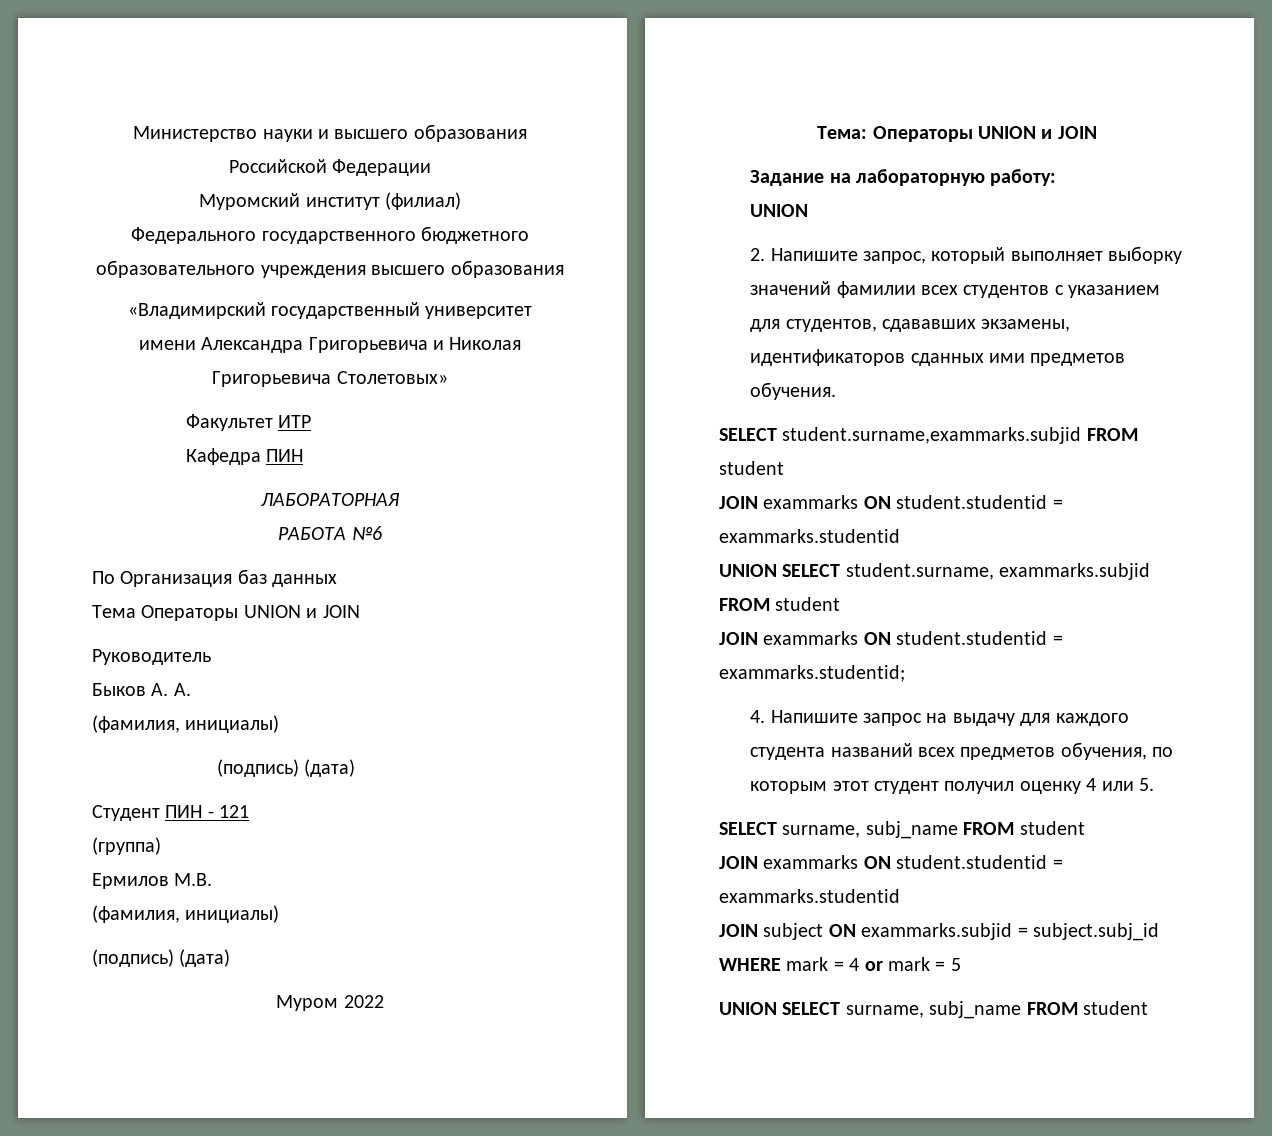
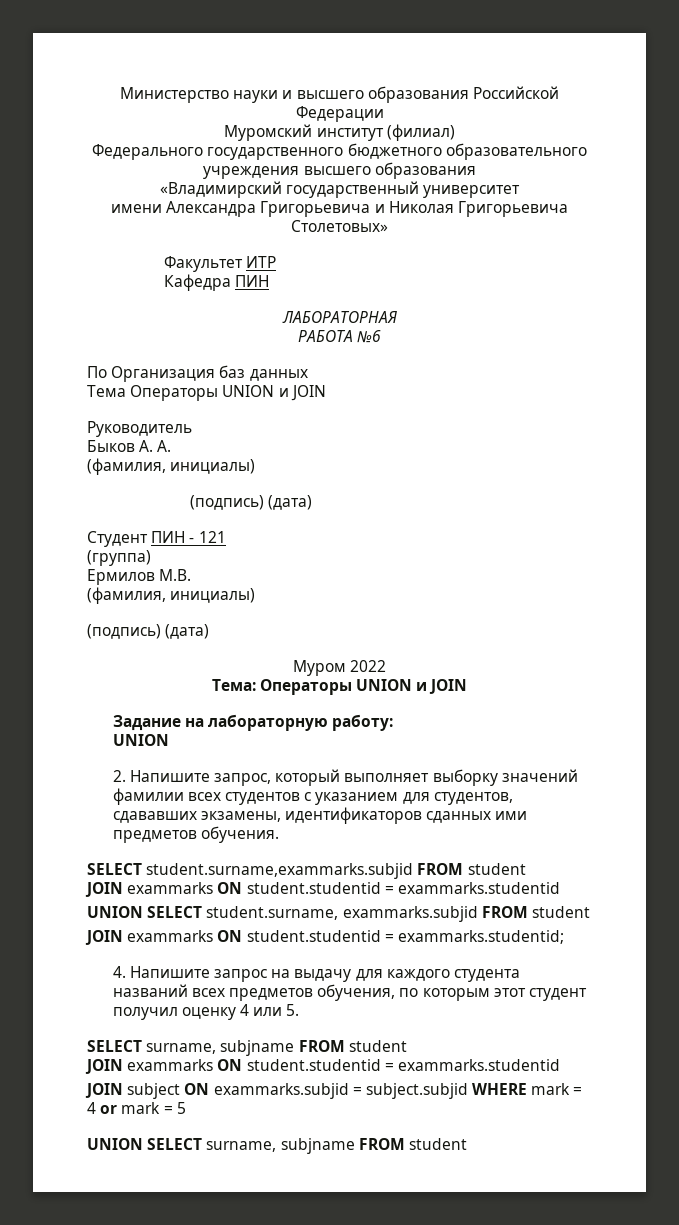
[865,821,958,839] subj_name -> [220,1040,295,1056] subjname
[1033,923,1159,941] subject.subj_id -> [365,1083,468,1099] subject.subjid
[929,1001,1022,1019] subj_name -> [280,1138,355,1154] subjname

